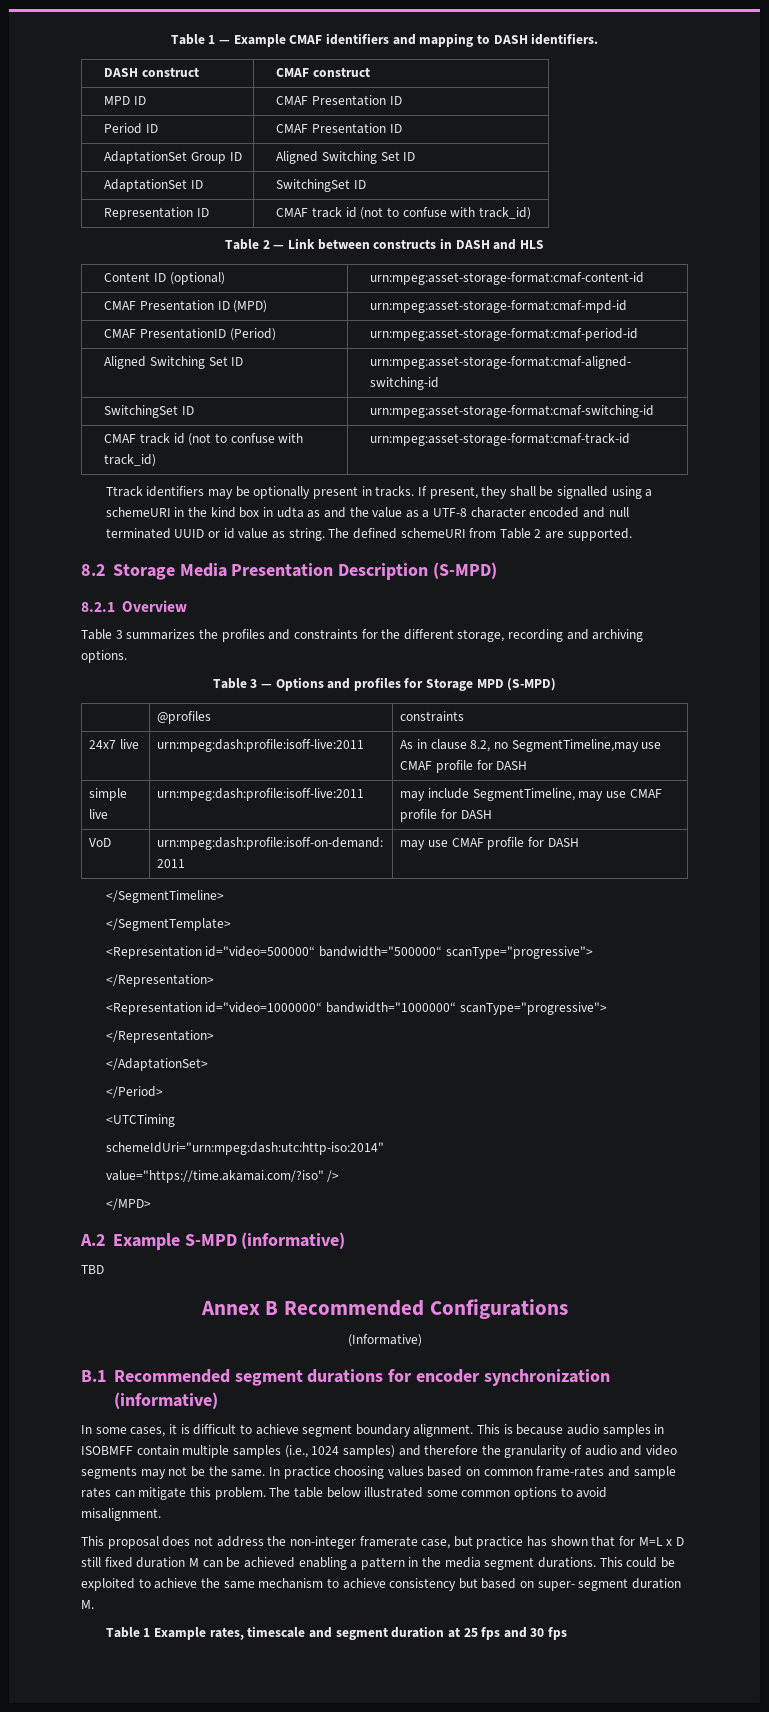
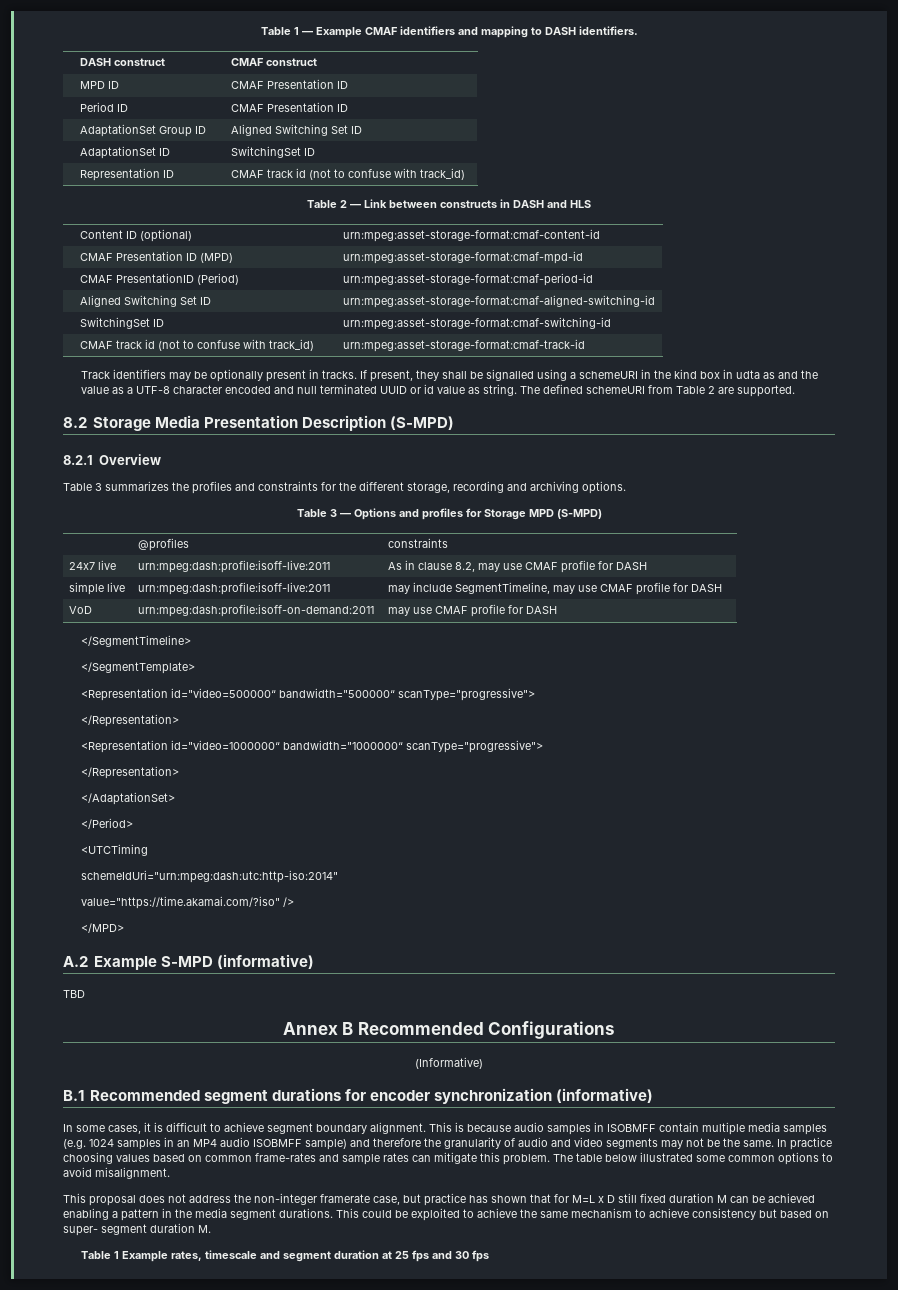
[105,486,143,497] Ttrack -> [80,371,110,379] Track
[494,739,639,752] no SegmentTimeline,may -> [478,563,501,572] may
[232,1445,395,1458] samples (i.e., 1024 samples) -> [748,1122,827,1135] [63,1137,347,1150] media samples (e.g. 1024 samples in an MP4 audio ISOBMFF sample)

